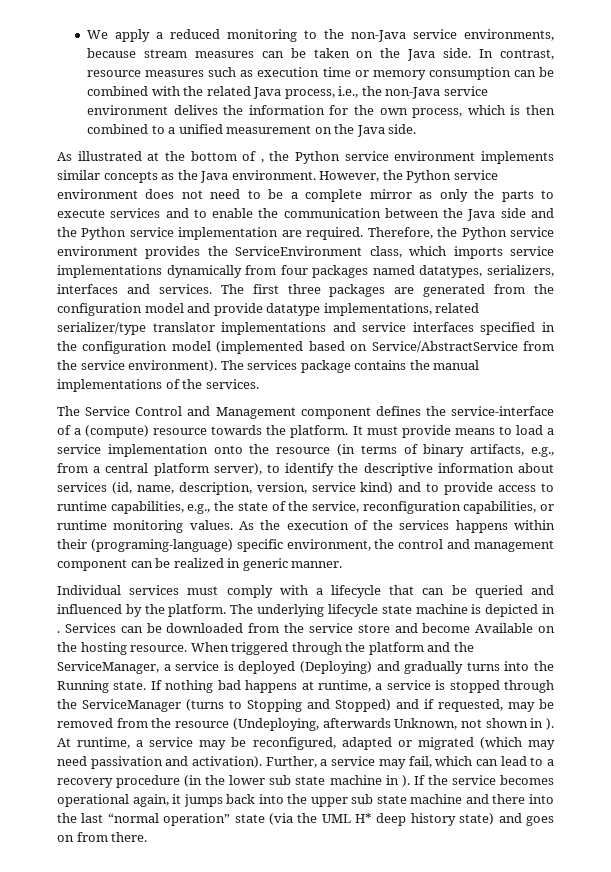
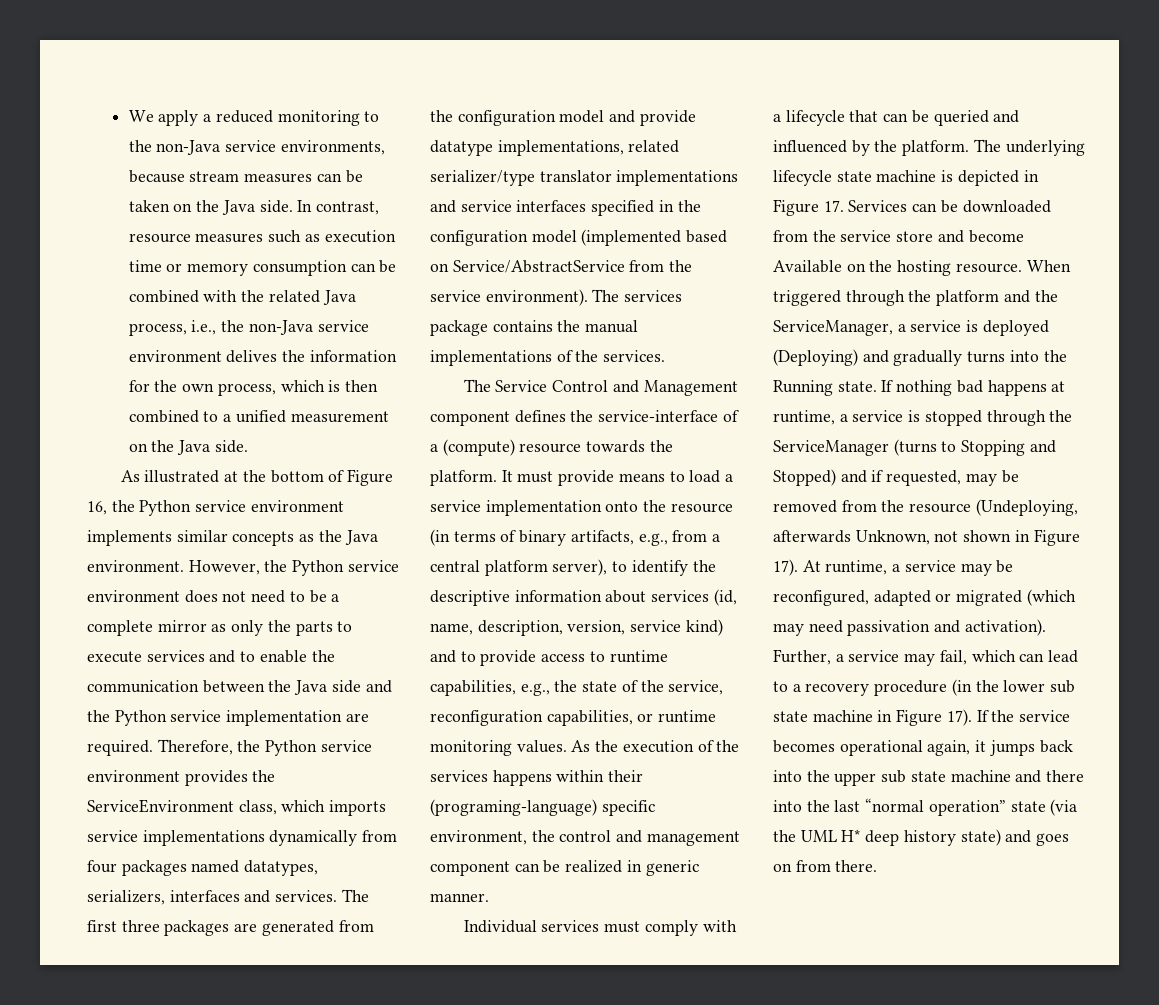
[260,159,264,163] , -> [347,469,394,486] [87,501,107,515] Figure 16,
[57,631,60,633] . -> [773,199,844,216] Figure 17.
[545,718,554,730] ). -> [1033,529,1080,546] [773,559,798,576] Figure 17).
[401,775,410,787] ). -> [896,709,972,726] Figure 17).

